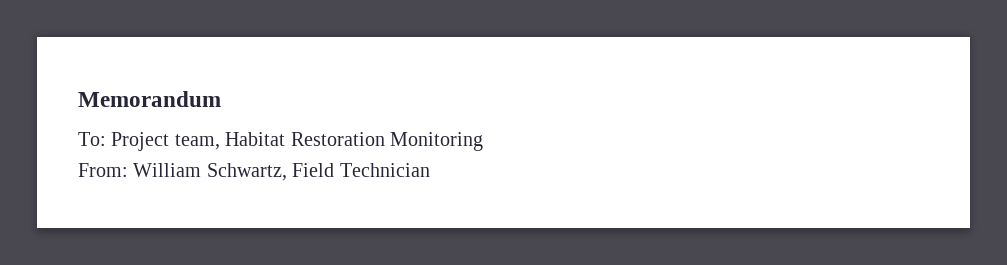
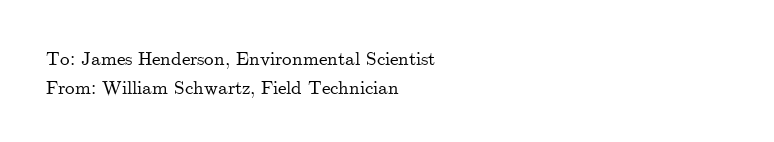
[78,91,221,107] [78,132,483,151] Memorandum // To: Project team, Habitat Restoration Monitoring -> [46,52,435,69] To: James Henderson, Environmental Scientist

